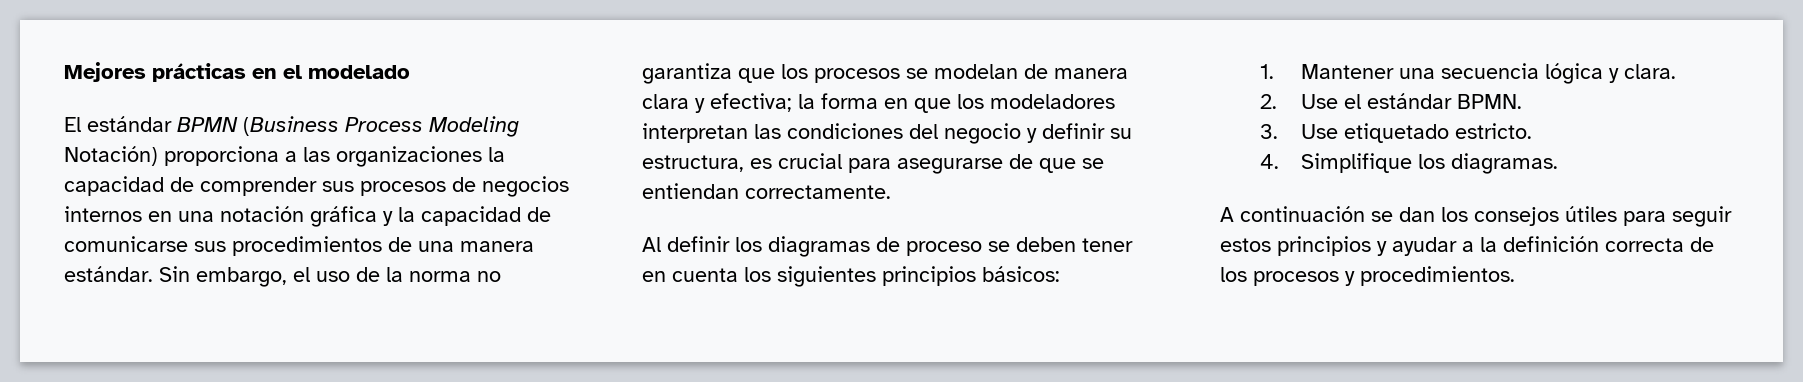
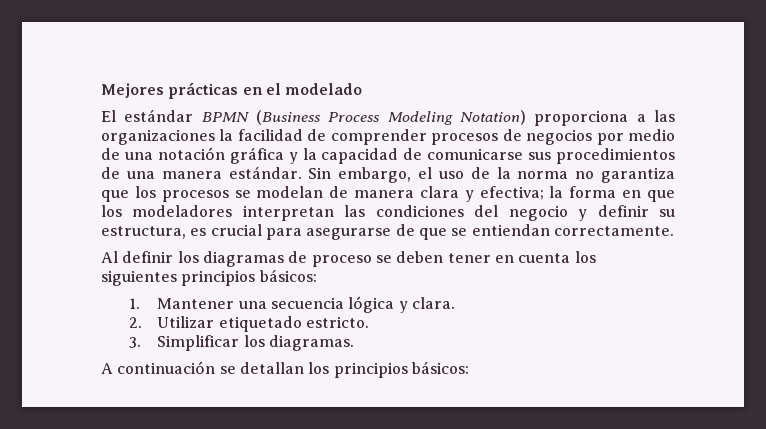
[64,146,158,166] Notación) -> [460,110,526,125] Notation)
[64,176,164,196] capacidad -> [237,129,303,141] facilidad
[322,181,354,192] sus -> (427, 137) none
[64,206,172,222] internos en -> [596,129,676,145] [101,148,120,160] por medio de
[1300,93,1522,109] [1260,124,1338,139] Use el estándar BPMN. // 3. Use -> [157,316,215,328] Utilizar
[1260,153,1412,173] 4. Simplifique -> [129,335,240,351] 3. Simplificar
[1399,206,1732,227] [1220,236,1714,256] [1220,266,1515,286] dan los consejos útiles para seguir estos principios y ayudar a la definición correcta de los procesos y procedimientos. -> [239,361,469,378] detallan los principios básicos:

